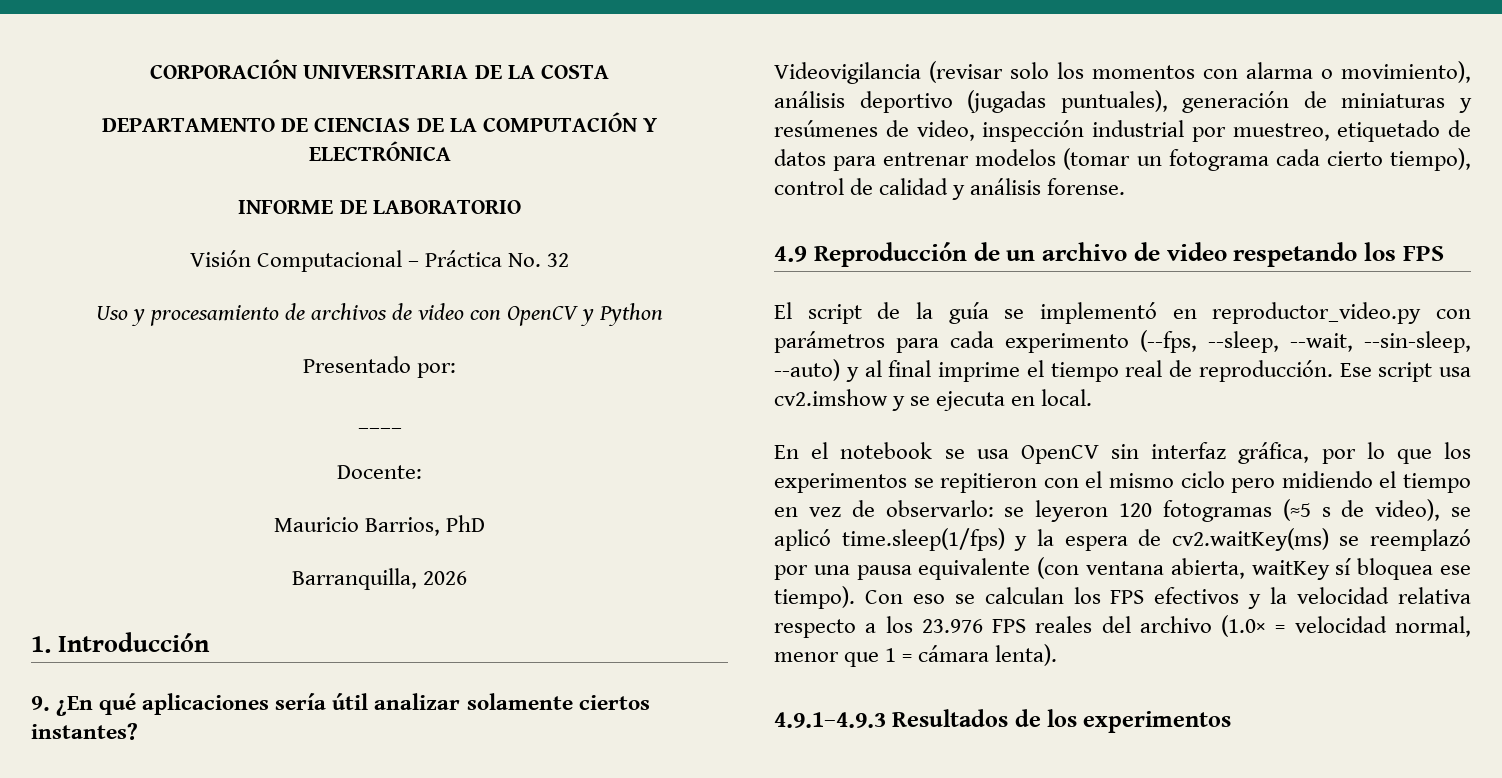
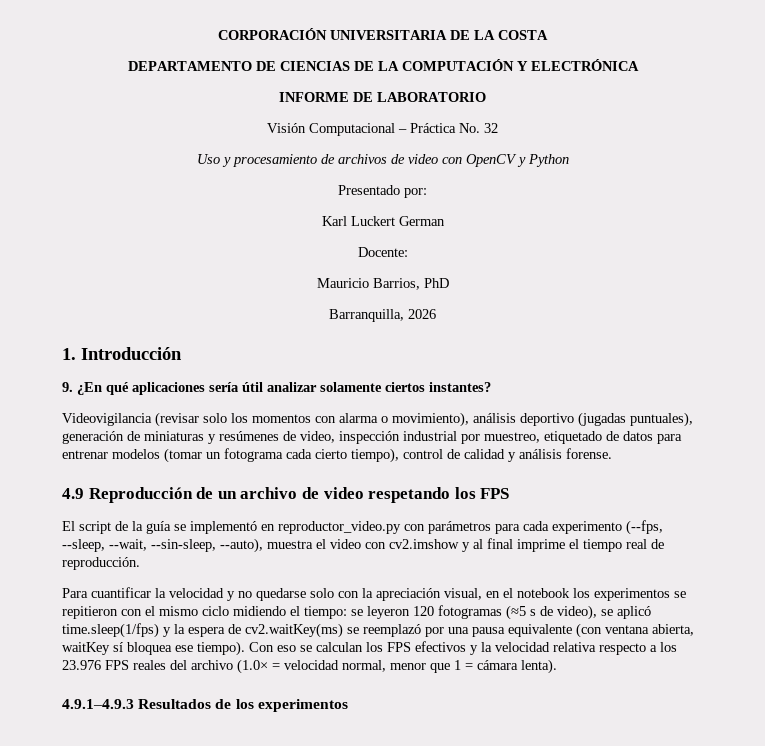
[357,426,402,429] ____ -> [321,216,445,226] Karl Luckert German
[774,359,840,381] --auto) -> [220,538,459,553] --auto), muestra el video con cv2.imshow
[1339,362,1471,382] [774,389,1093,411] [774,442,1432,464] Ese script usa cv2.imshow y se ejecuta en local. // En el notebook se usa OpenCV sin interfaz gráfica, por lo que -> [62,587,570,601] // Para cuantificar la velocidad y no quedarse solo con la apreciación visual, en el notebook
[1231,478,1276,493] pero -> (229, 611) none
[1403,473,1472,493] [774,500,994,517] tiempo en vez de observarlo: -> [304,606,347,619] tiempo:

